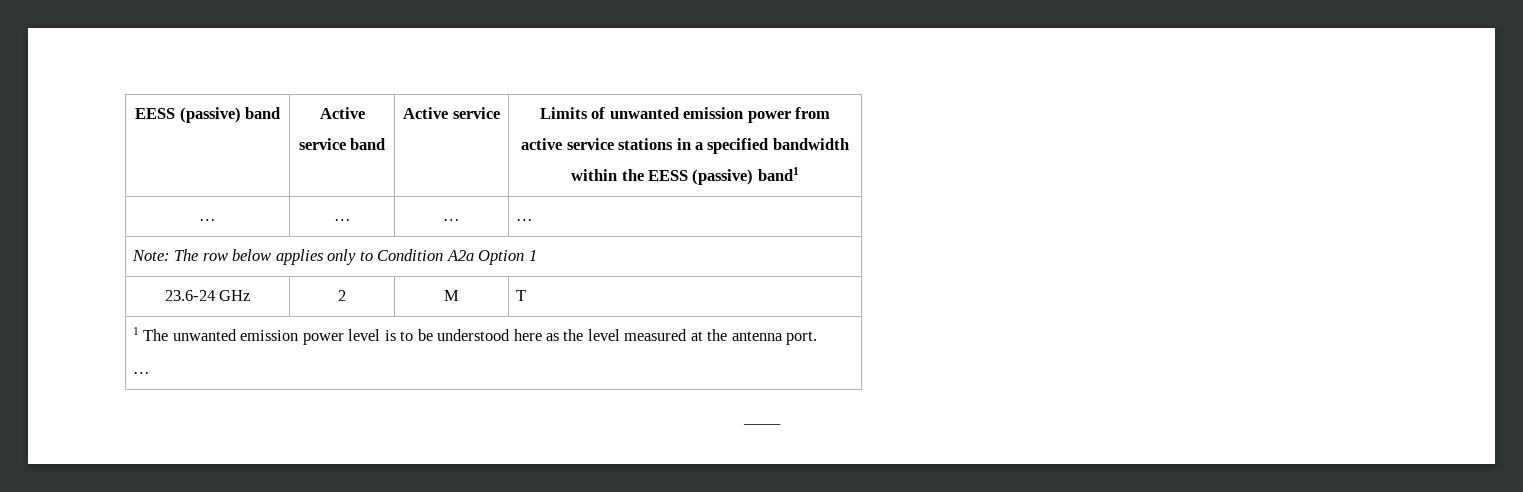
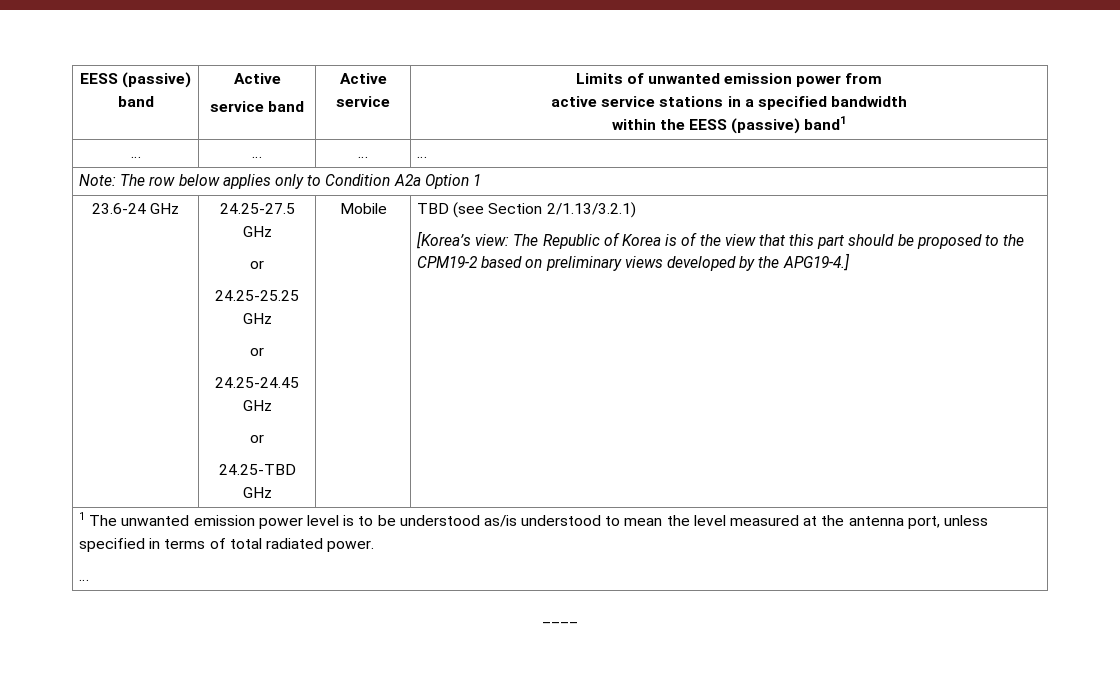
[338,290,346,301] [444,290,459,301] [515,290,526,301] 2 | M | T -> [219,203,295,214] [242,226,272,237] [250,260,264,269] [215,290,299,301] [242,313,272,324] [250,347,264,356] [215,377,299,388] [242,400,272,411] [250,434,264,443] [218,464,296,475] [242,487,272,498] [339,203,387,214] [417,202,636,218] [417,231,1025,249] [417,253,850,271] 24.25-27.5 GHz // or // 24.25-25.25 GHz // or // 24.25-24.45 GHz // or // 24.25-TBD GHz | Mobile | TBD (see Section 2/1.13/3.2.1) // [Korea’s view: The Republic of Korea is of the view that this part should be proposed to the CPM19-2 based on preliminary views developed by the APG19-4.]
[513,329,559,341] here as -> [483,515,663,527] as/is understood to mean
[786,331,818,345] port. -> [907,515,988,529] [79,538,375,552] port, unless specified in terms of total radiated power.

